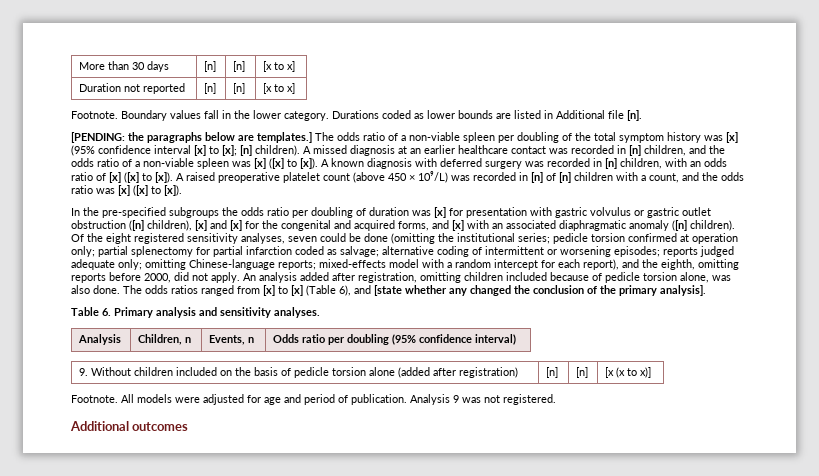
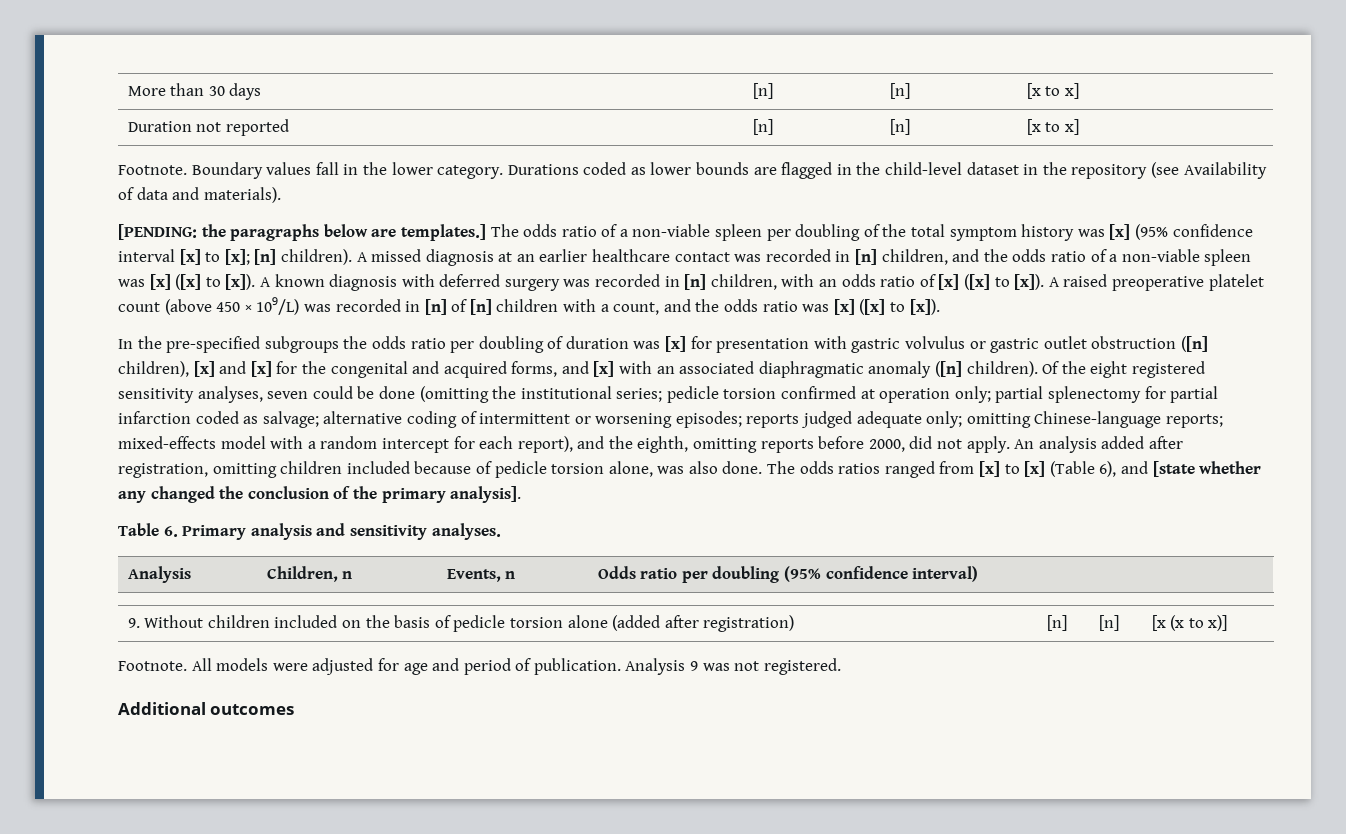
[514,110,642,121] listed in Additional file [n]. -> [781,162,1267,179] [118,187,281,203] flagged in the child-level dataset in the repository (see Availability of data and materials).

